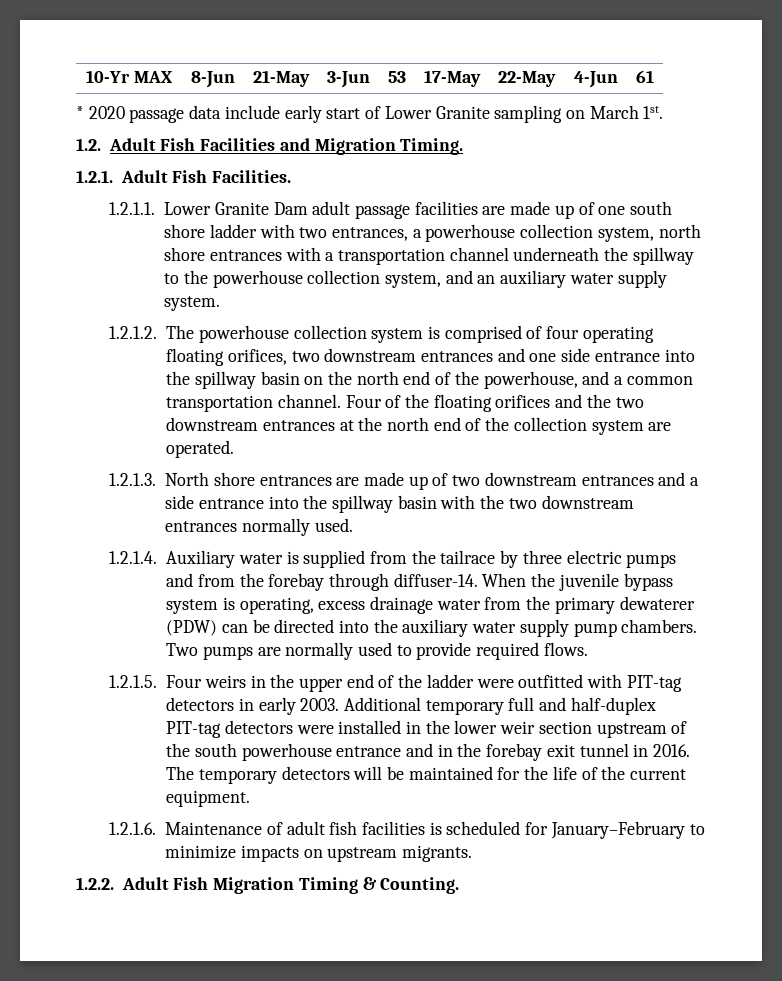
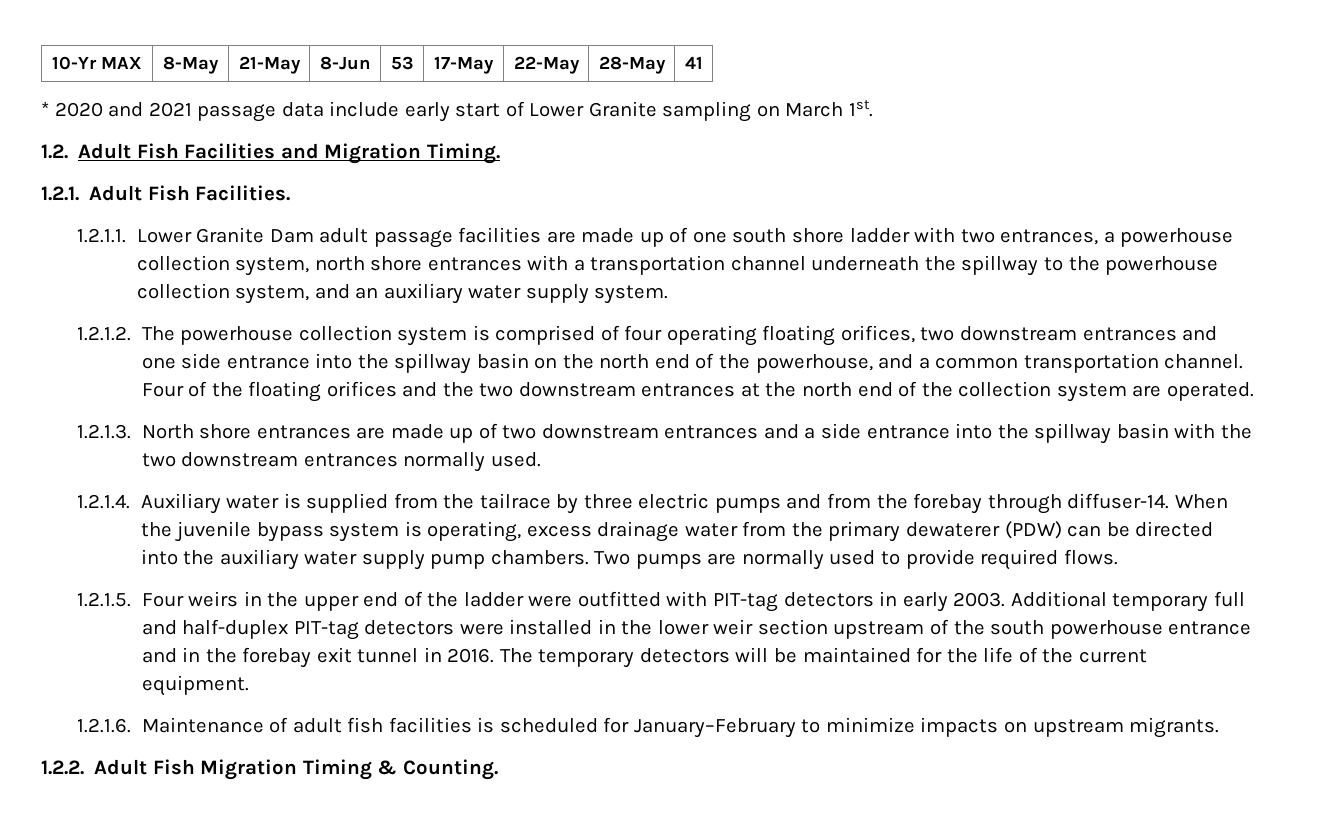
[190,71,235,88] 8-Jun -> [163,56,219,74] 8-May
[326,71,370,88] 3-Jun -> [319,56,371,70] 8-Jun
[573,71,618,88] [635,70,654,83] 4-Jun | 61 -> [598,56,666,74] [684,56,703,69] 28-May | 41
(125, 112) none -> [108,102,192,117] and 2021

